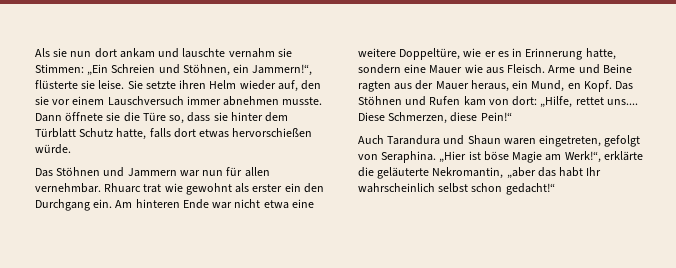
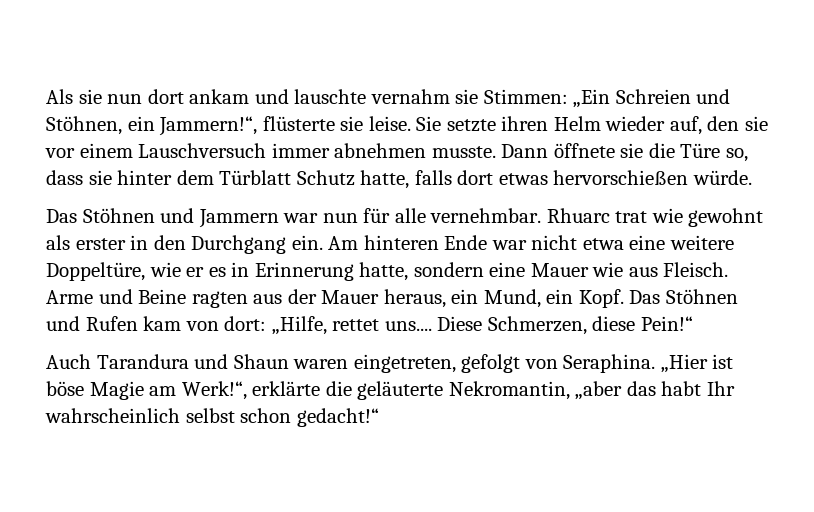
[244,167,270,177] allen -> [394,208,426,223] alle
[284,183,301,192] ein -> [130,235,149,250] in
[567,83,581,89] en -> [546,289,574,304] ein

